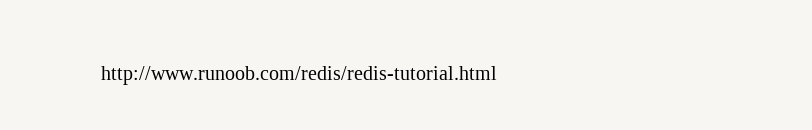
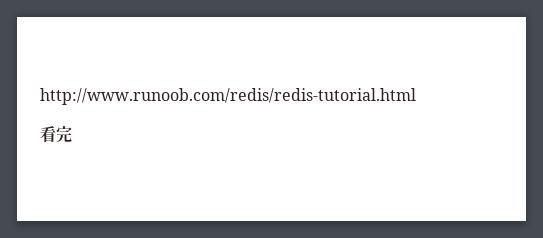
(497, 75) none -> [40,126,72,143] // 看完

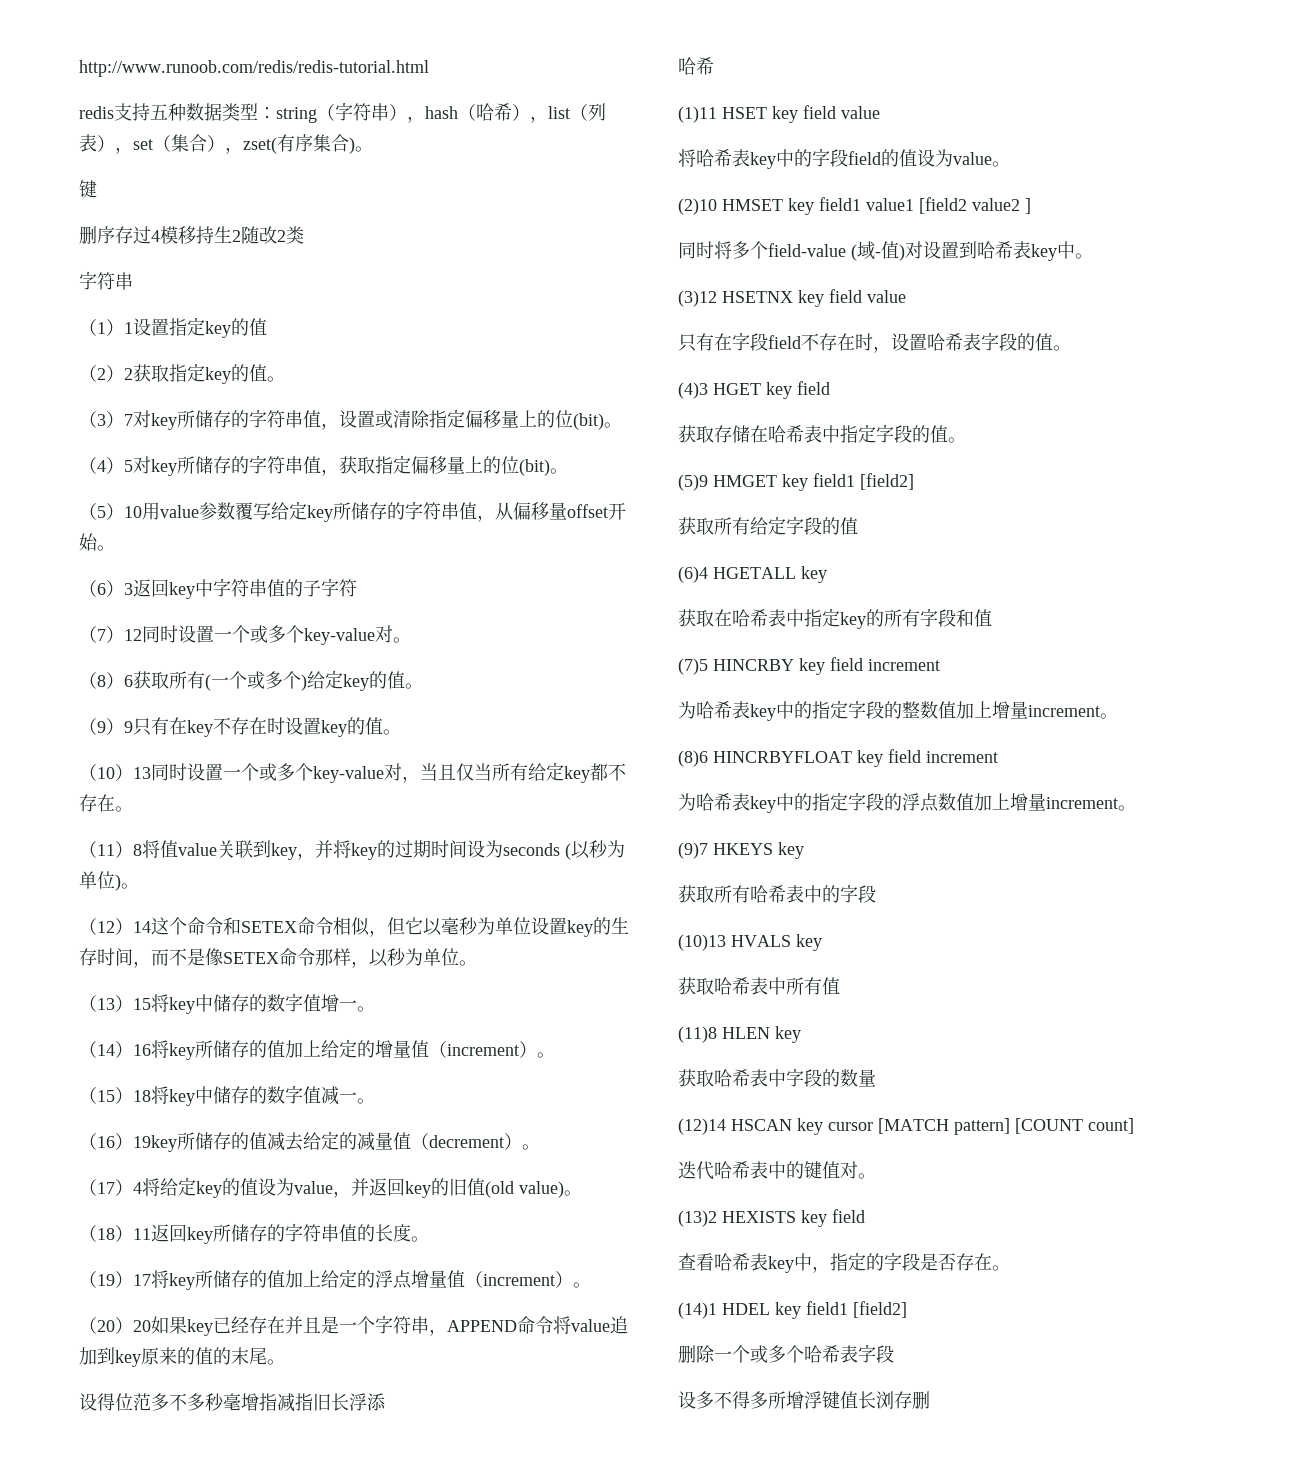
[40,126,72,143] 看完 -> [79,102,606,123] [79,134,373,154] [79,180,97,198] [79,226,304,244] [79,271,133,290] [79,317,267,338] [79,363,285,384] [79,409,622,430] [79,455,568,476] [79,501,626,522] [79,533,115,551] [79,578,357,599] [79,625,411,645] [79,670,423,691] [79,717,401,737] [79,762,626,783] [79,794,133,812] [79,840,625,860] [79,871,139,891] [79,917,629,937] [79,948,477,968] [79,993,375,1014] [79,1039,555,1060] [79,1085,375,1106] [79,1131,540,1152] [79,1177,582,1198] [79,1223,429,1244] [79,1269,591,1290] [79,1315,628,1336] [79,1347,285,1367] [79,1393,386,1412] [678,57,714,75] [678,105,880,123] [678,148,1010,169] [678,197,1031,215] [678,241,1093,261] [678,289,906,307] [678,332,1071,353] [678,381,830,399] [678,424,966,443] [678,473,914,491] [678,516,858,535] [678,566,827,583] [678,608,992,629] [678,657,940,675] [678,700,1118,721] [678,749,998,767] [678,792,1136,813] [678,842,804,859] [678,884,876,903] [678,934,822,951] [678,977,840,995] [678,1026,801,1043] [678,1068,876,1087] [678,1118,1134,1135] [678,1161,876,1180] [678,1209,865,1227] [678,1252,1010,1273] [678,1301,907,1319] [678,1344,894,1363] [678,1391,930,1409] redis支持五种数据类型：string（字符串），hash（哈希），list（列表），set（集合），zset(有序集合)。 // 键 // 删序存过4模移持生2随改2类 // 字符串 // （1）1设置指定key的值 // （2）2获取指定key的值。 // （3）7对key所储存的字符串值，设置或清除指定偏移量上的位(bit)。 // （4）5对key所储存的字符串值，获取指定偏移量上的位(bit)。 // （5）10用value参数覆写给定key所储存的字符串值，从偏移量offset开始。 // （6）3返回key中字符串值的子字符 // （7）12同时设置一个或多个key-value对。 // （8）6获取所有(一个或多个)给定key的值。 // （9）9只有在key不存在时设置key的值。 // （10）13同时设置一个或多个key-value对，当且仅当所有给定key都不存在。 // （11）8将值value关联到key，并将key的过期时间设为seconds (以秒为单位)。 // （12）14这个命令和SETEX命令相似，但它以毫秒为单位设置key的生存时间，而不是像SETEX命令那样，以秒为单位。 // （13）15将key中储存的数字值增一。 // （14）16将key所储存的值加上给定的增量值（increment）。 // （15）18将key中储存的数字值减一。 // （16）19key所储存的值减去给定的减量值（decrement）。 // （17）4将给定key的值设为value，并返回key的旧值(old value)。 // （18）11返回key所储存的字符串值的长度。 // （19）17将key所储存的值加上给定的浮点增量值（increment）。 // （20）20如果key已经存在并且是一个字符串，APPEND命令将value追加到key原来的值的末尾。 // 设得位范多不多秒毫增指减指旧长浮添 // 哈希 // (1)11 HSET key field value // 将哈希表key中的字段field的值设为value。 // (2)10 HMSET key field1 value1 [field2 value2 ] // 同时将多个field-value (域-值)对设置到哈希表key中。 // (3)12 HSETNX key field value // 只有在字段field不存在时，设置哈希表字段的值。 // (4)3 HGET key field // 获取存储在哈希表中指定字段的值。 // (5)9 HMGET key field1 [field2] // 获取所有给定字段的值 // (6)4 HGETALL key // 获取在哈希表中指定key的所有字段和值 // (7)5 HINCRBY key field increment // 为哈希表key中的指定字段的整数值加上增量increment。 // (8)6 HINCRBYFLOAT key field increment // 为哈希表key中的指定字段的浮点数值加上增量increment。 // (9)7 HKEYS key // 获取所有哈希表中的字段 // (10)13 HVALS key // 获取哈希表中所有值 // (11)8 HLEN key // 获取哈希表中字段的数量 // (12)14 HSCAN key cursor [MATCH pattern] [COUNT count] // 迭代哈希表中的键值对。 // (13)2 HEXISTS key field // 查看哈希表key中，指定的字段是否存在。 // (14)1 HDEL key field1 [field2] // 删除一个或多个哈希表字段 // 设多不得多所增浮键值长浏存删

